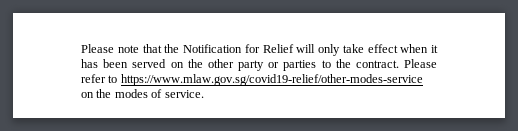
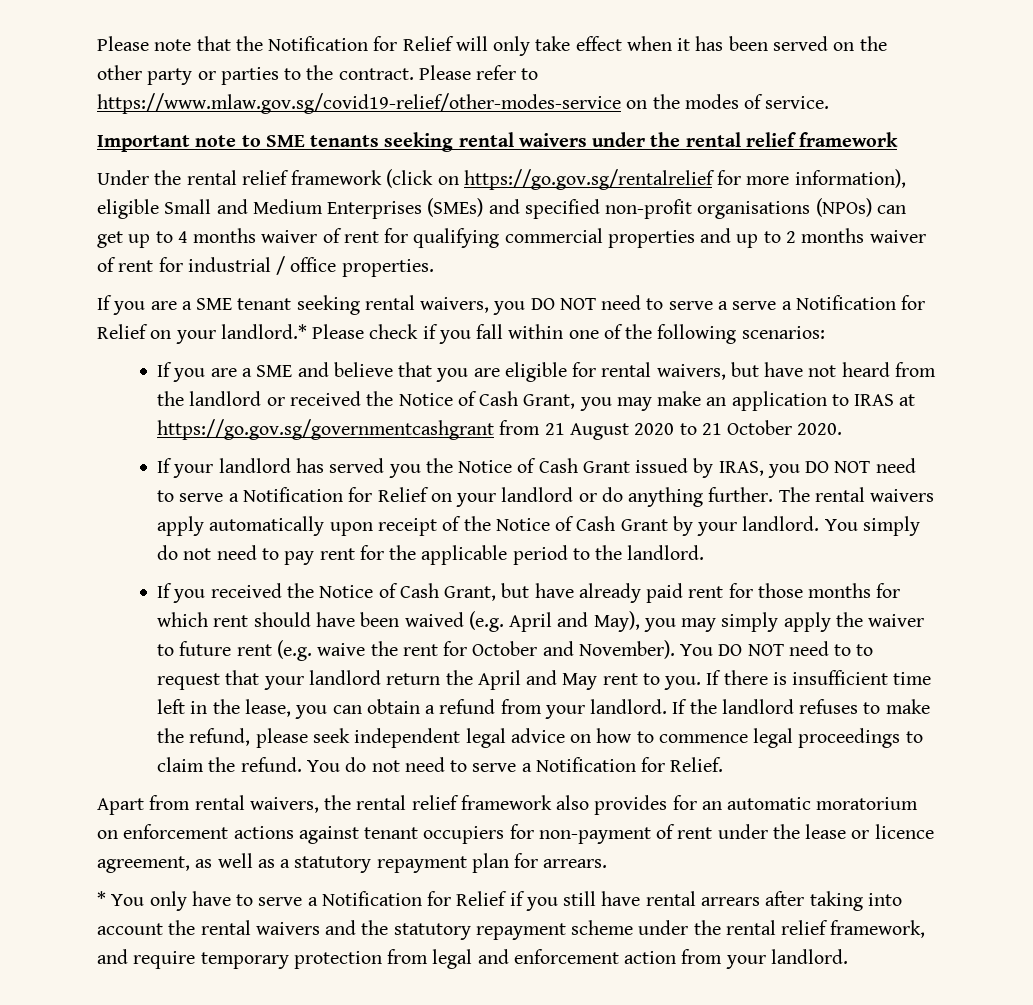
(204, 94) none -> [97,132,899,152] [97,169,906,190] [97,198,906,219] [97,228,926,248] [97,256,434,277] [97,295,926,315] [97,324,825,344] [157,362,936,382] [157,391,916,411] [157,419,843,440] [157,458,916,478] [157,487,935,507] [157,516,920,536] [157,545,705,565] [157,583,901,603] [157,611,925,632] [157,640,874,661] [157,670,932,690] [157,699,930,719] [157,728,923,748] [157,757,724,772] [97,795,919,815] [97,824,934,844] [97,853,608,873] [97,891,902,911] [97,920,926,940] [97,949,848,969] // Important note to SME tenants seeking rental waivers under the rental relief framework // Under the rental relief framework (click on https://go.gov.sg/rentalrelief for more information), eligible Small and Medium Enterprises (SMEs) and specified non-profit organisations (NPOs) can get up to 4 months waiver of rent for qualifying commercial properties and up to 2 months waiver of rent for industrial / office properties. // If you are a SME tenant seeking rental waivers, you DO NOT need to serve a serve a Notification for Relief on your landlord.* Please check if you fall within one of the following scenarios: // If you are a SME and believe that you are eligible for rental waivers, but have not heard from the landlord or received the Notice of Cash Grant, you may make an application to IRAS at https://go.gov.sg/governmentcashgrant from 21 August 2020 to 21 October 2020. // If your landlord has served you the Notice of Cash Grant issued by IRAS, you DO NOT need to serve a Notification for Relief on your landlord or do anything further. The rental waivers apply automatically upon receipt of the Notice of Cash Grant by your landlord. You simply do not need to pay rent for the applicable period to the landlord. // If you received the Notice of Cash Grant, but have already paid rent for those months for which rent should have been waived (e.g. April and May), you may simply apply the waiver to future rent (e.g. waive the rent for October and November). You DO NOT need to to request that your landlord return the April and May rent to you. If there is insufficient time left in the lease, you can obtain a refund from your landlord. If the landlord refuses to make the refund, please seek independent legal advice on how to commence legal proceedings to claim the refund. You do not need to serve a Notification for Relief. // Apart from rental waivers, the rental relief framework also provides for an automatic moratorium on enforcement actions against tenant occupiers for non-payment of rent under the lease or licence agreement, as well as a statutory repayment plan for arrears. // * You only have to serve a Notification for Relief if you still have rental arrears after taking into account the rental waivers and the statutory repayment scheme under the rental relief framework, and require temporary protection from legal and enforcement action from your landlord.

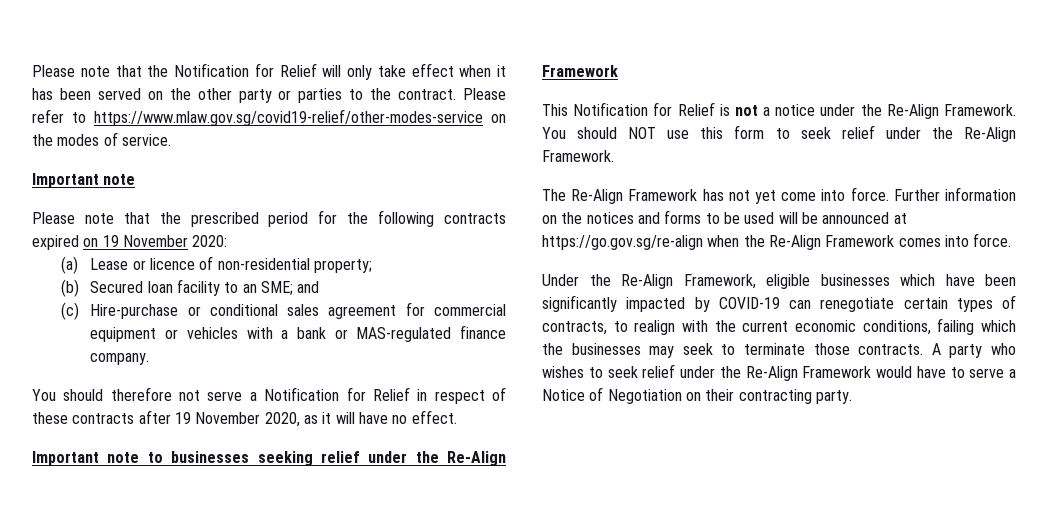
[241,132,899,152] [97,169,906,190] [97,198,906,219] [97,228,926,248] [97,256,434,277] [97,295,926,315] [97,324,825,344] [157,362,936,382] [157,391,916,411] [157,419,843,440] [157,458,916,478] [157,487,935,507] [157,516,920,536] [157,545,705,565] [157,583,901,603] [157,611,925,632] [157,640,874,661] [157,670,932,690] [157,699,930,719] [157,728,923,748] [157,757,724,772] [97,795,919,815] [97,824,934,844] [97,853,608,873] [97,891,902,911] [97,920,926,940] [97,949,848,969] to SME tenants seeking rental waivers under the rental relief framework // Under the rental relief framework (click on https://go.gov.sg/rentalrelief for more information), eligible Small and Medium Enterprises (SMEs) and specified non-profit organisations (NPOs) can get up to 4 months waiver of rent for qualifying commercial properties and up to 2 months waiver of rent for industrial / office properties. // If you are a SME tenant seeking rental waivers, you DO NOT need to serve a serve a Notification for Relief on your landlord.* Please check if you fall within one of the following scenarios: // If you are a SME and believe that you are eligible for rental waivers, but have not heard from the landlord or received the Notice of Cash Grant, you may make an application to IRAS at https://go.gov.sg/governmentcashgrant from 21 August 2020 to 21 October 2020. // If your landlord has served you the Notice of Cash Grant issued by IRAS, you DO NOT need to serve a Notification for Relief on your landlord or do anything further. The rental waivers apply automatically upon receipt of the Notice of Cash Grant by your landlord. You simply do not need to pay rent for the applicable period to the landlord. // If you received the Notice of Cash Grant, but have already paid rent for those months for which rent should have been waived (e.g. April and May), you may simply apply the waiver to future rent (e.g. waive the rent for October and November). You DO NOT need to to request that your landlord return the April and May rent to you. If there is insufficient time left in the lease, you can obtain a refund from your landlord. If the landlord refuses to make the refund, please seek independent legal advice on how to commence legal proceedings to claim the refund. You do not need to serve a Notification for Relief. // Apart from rental waivers, the rental relief framework also provides for an automatic moratorium on enforcement actions against tenant occupiers for non-payment of rent under the lease or licence agreement, as well as a statutory repayment plan for arrears. // * You only have to serve a Notification for Relief if you still have rental arrears after taking into account the rental waivers and the statutory repayment scheme under the rental relief framework, and require temporary protection from legal and enforcement action from your landlord. -> [32,210,507,227] [32,235,228,250] [61,256,373,274] [61,279,320,297] [61,302,506,320] [90,325,507,342] [90,353,150,365] [32,387,507,404] [32,410,457,427] [32,451,506,466] [542,65,618,77] [542,102,1016,119] [542,125,1017,142] [542,150,614,162] [542,187,1016,204] [542,210,907,224] [542,233,1012,250] [542,274,1016,289] [542,295,1016,312] [542,318,1016,335] [542,343,1017,358] [542,364,1016,381] [542,387,852,404] // Please note that the prescribed period for the following contracts expired on 19 November 2020: // (a) Lease or licence of non-residential property; // (b) Secured loan facility to an SME; and // (c) Hire-purchase or conditional sales agreement for commercial equipment or vehicles with a bank or MAS-regulated finance company. // You should therefore not serve a Notification for Relief in respect of these contracts after 19 November 2020, as it will have no effect. // Important note to businesses seeking relief under the Re-Align Framework // This Notification for Relief is not a notice under the Re-Align Framework. You should NOT use this form to seek relief under the Re-Align Framework. // The Re-Align Framework has not yet come into force. Further information on the notices and forms to be used will be announced at https://go.gov.sg/re-align when the Re-Align Framework comes into force. // Under the Re-Align Framework, eligible businesses which have been significantly impacted by COVID-19 can renegotiate certain types of contracts, to realign with the current economic conditions, failing which the businesses may seek to terminate those contracts. A party who wishes to seek relief under the Re-Align Framework would have to serve a Notice of Negotiation on their contracting party.

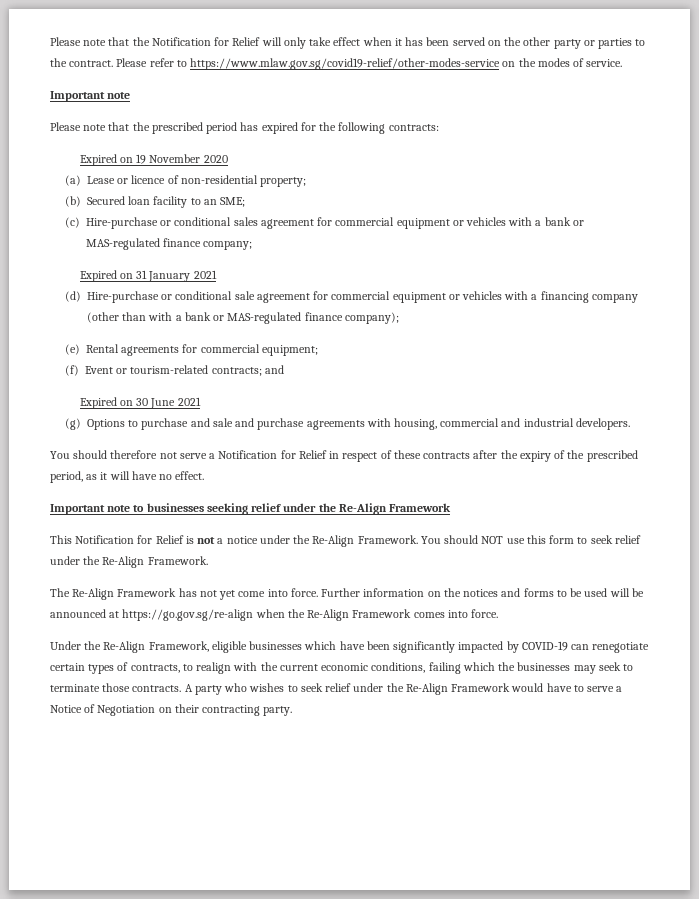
(309, 219) none -> [240,122,298,134] has expired
[444,213,507,224] [32,235,79,250] contracts expired -> [388,124,439,131] [79,154,117,166] contracts: // Expired
[192,235,228,247] 2020: -> [203,155,228,163] 2020
[297,281,320,293] and -> (246, 202) none
[90,353,150,365] company. -> [203,241,253,250] [79,270,217,282] [64,291,638,303] [86,312,399,324] [64,344,318,356] [64,365,284,376] [79,397,201,409] [64,418,630,430] company; // Expired on 31 January 2021 // (d) Hire-purchase or conditional sale agreement for commercial equipment or vehicles with a financing company (other than with a bank or MAS-regulated finance company); // (e) Rental agreements for commercial equipment; // (f) Event or tourism-related contracts; and // Expired on 30 June 2021 // (g) Options to purchase and sale and purchase agreements with housing, commercial and industrial developers.
[174,412,300,427] 19 November 2020, -> [500,450,638,462] [50,471,83,483] the expiry of the prescribed period,

